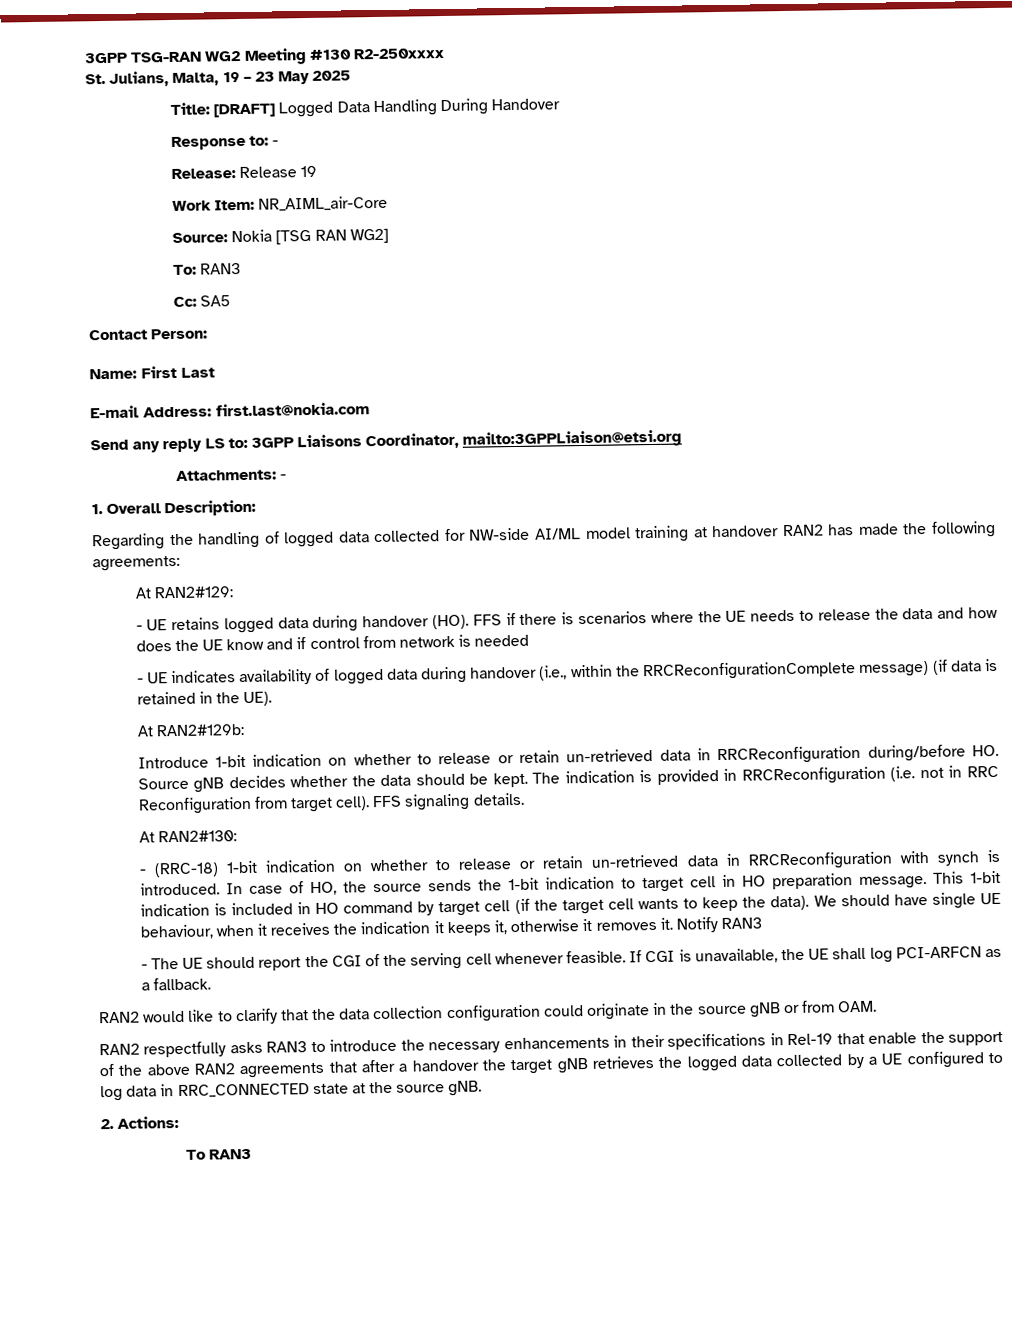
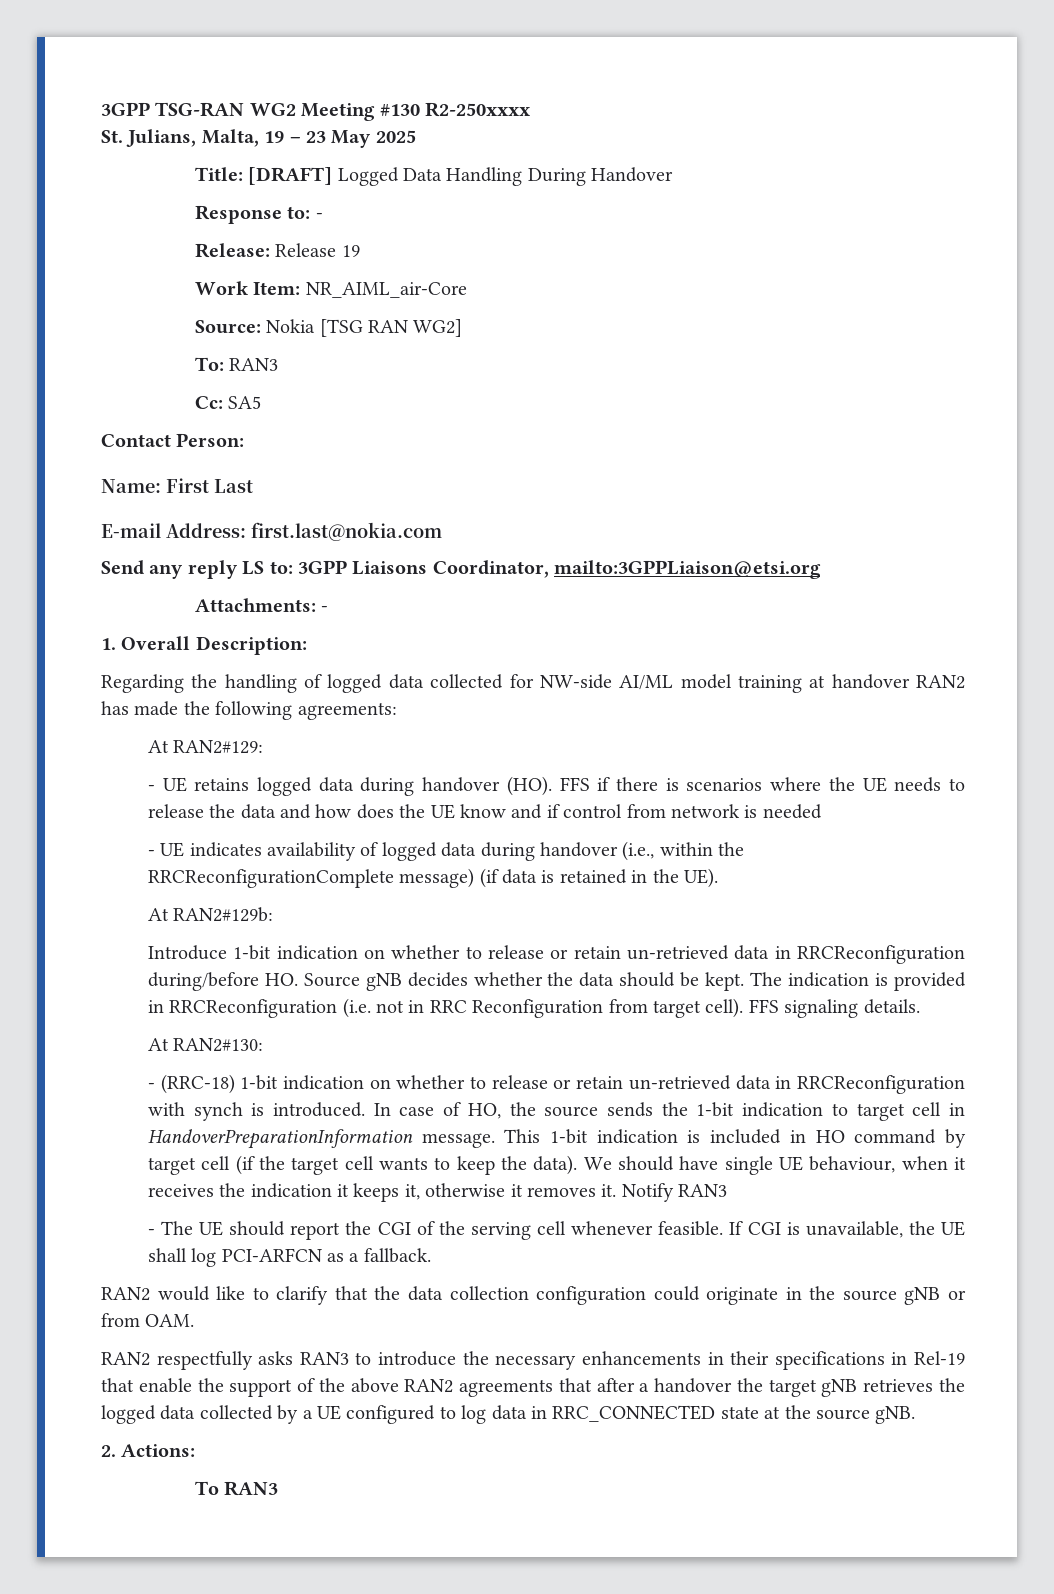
[741,873,853,890] HO preparation -> [147,1129,413,1149] HandoverPreparationInformation

